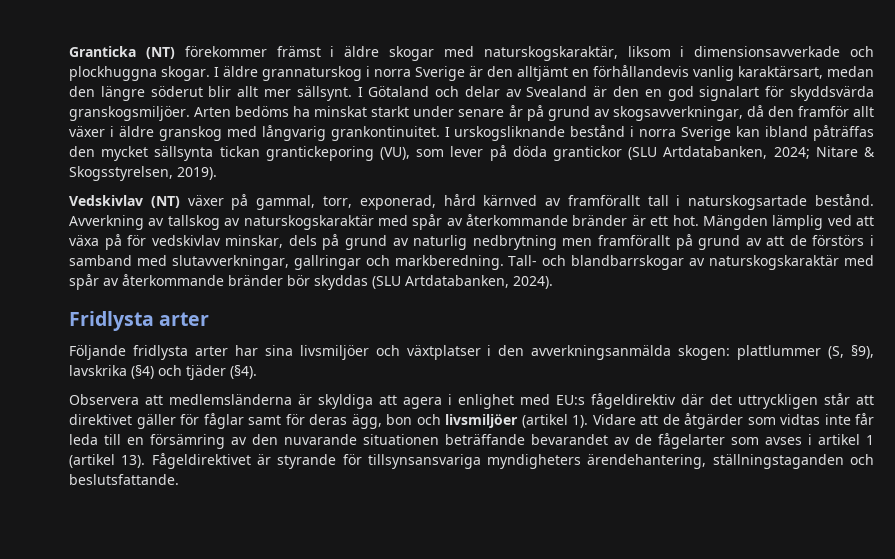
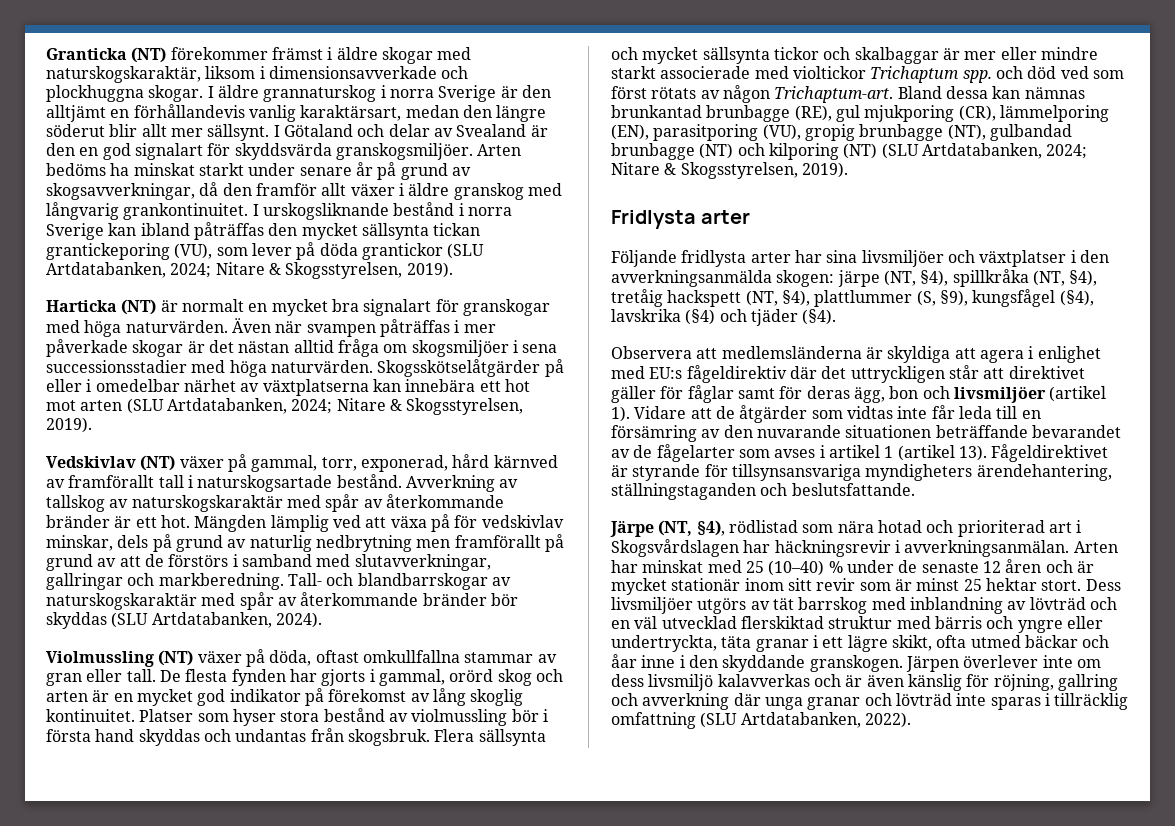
(217, 173) none -> [46,299,550,316] [46,318,496,337] [46,339,558,357] [46,359,564,377] [46,379,530,396] [46,398,524,415] [46,417,92,433] // Harticka (NT) är normalt en mycket bra signalart för granskogar med höga naturvärden. Även när svampen påträffas i mer påverkade skogar är det nästan alltid fråga om skogsmiljöer i sena successionsstadier med höga naturvärden. Skogsskötselåtgärder på eller i omedelbar närhet av växtplatserna kan innebära ett hot mot arten (SLU Artdatabanken, 2024; Nitare & Skogsstyrelsen, 2019).
(553, 282) none -> [46,649,557,667] [46,669,563,686] [46,688,524,706] [46,708,548,726] [46,728,546,746] [611,47,1098,64] [611,66,1124,83] [611,85,1085,103] [611,105,1109,122] [611,124,1072,141] [611,143,1088,160] [611,162,848,179] // Violmussling (NT) växer på döda, oftast omkullfallna stammar av gran eller tall. De flesta fynden har gjorts i gammal, orörd skog och arten är en mycket god indikator på förekomst av lång skoglig kontinuitet. Platser som hyser stora bestånd av violmussling bör i första hand skyddas och undantas från skogsbruk. Flera sällsynta och mycket sällsynta tickor och skalbaggar är mer eller mindre starkt associerade med violtickor Trichaptum spp. och död ved som först rötats av någon Trichaptum-art. Bland dessa kan nämnas brunkantad brunbagge (RE), gul mjukporing (CR), lämmelporing (EN), parasitporing (VU), gropig brunbagge (NT), gulbandad brunbagge (NT) och kilporing (NT) (SLU Artdatabanken, 2024; Nitare & Skogsstyrelsen, 2019).
(731, 352) none -> [837,269,1098,287] [611,289,810,307] järpe (NT, §4), spillkråka (NT, §4), tretåig hackspett (NT, §4),
(875, 352) none -> [972,289,1094,307] kungsfågel (§4),
(179, 479) none -> [610,520,1082,537] [611,539,1118,557] [611,559,1094,576] [611,578,1121,595] [611,597,1117,614] [611,616,1103,633] [611,635,1110,652] [611,654,1101,672] [611,674,1118,691] [611,693,1129,710] [611,712,911,729] // Järpe (NT, §4), rödlistad som nära hotad och prioriterad art i Skogsvårdslagen har häckningsrevir i avverkningsanmälan. Arten har minskat med 25 (10–40) % under de senaste 12 åren och är mycket stationär inom sitt revir som är minst 25 hektar stort. Dess livsmiljöer utgörs av tät barrskog med inblandning av lövträd och en väl utvecklad flerskiktad struktur med bärris och yngre eller undertryckta, täta granar i ett lägre skikt, ofta utmed bäckar och åar inne i den skyddande granskogen. Järpen överlever inte om dess livsmiljö kalavverkas och är även känslig för röjning, gallring och avverkning där unga granar och lövträd inte sparas i tillräcklig omfattning (SLU Artdatabanken, 2022).

